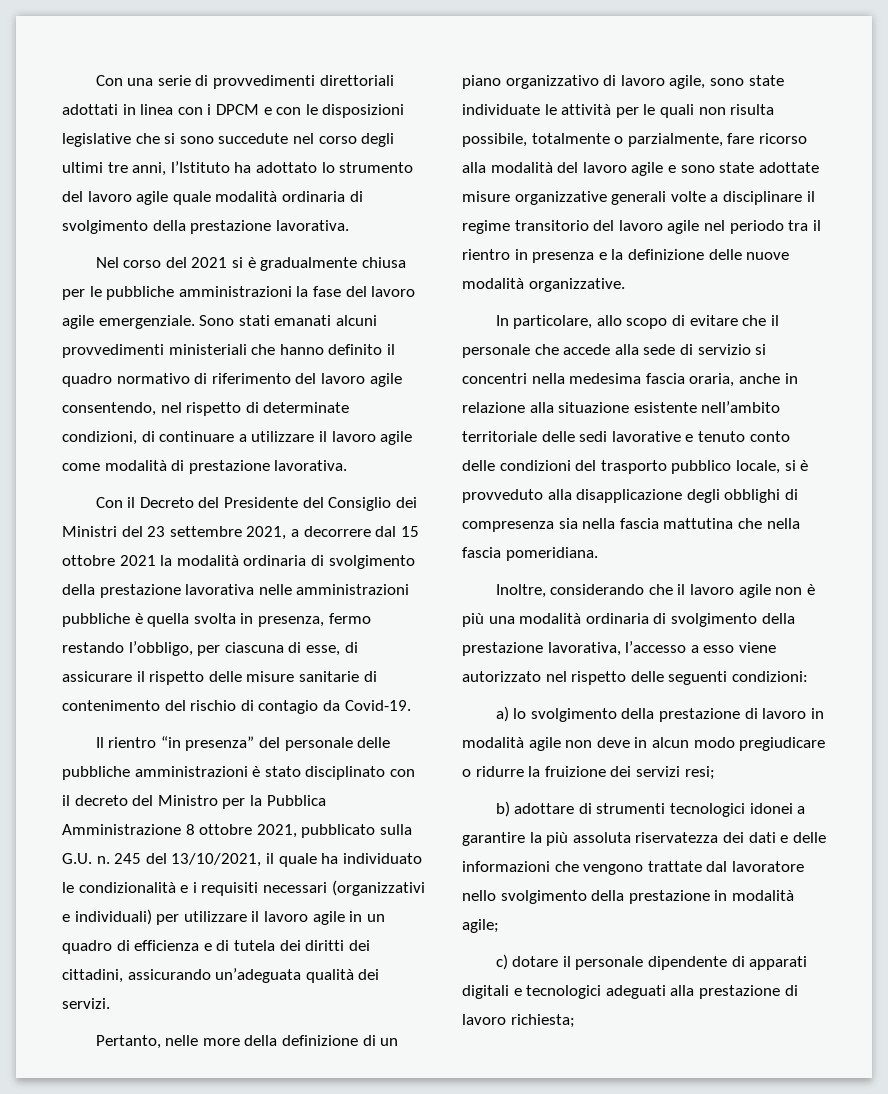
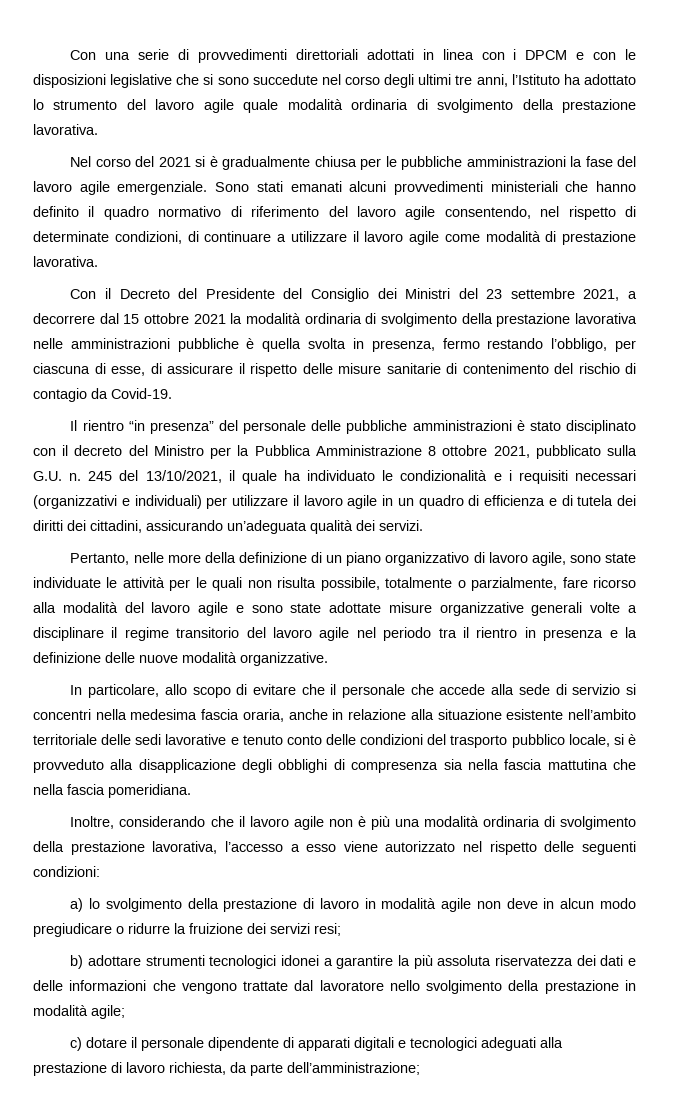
[578,803,592,814] di -> (142, 960) none
[510,1014,575,1028] richiesta; -> [169,1062,420,1076] richiesta, da parte dell’amministrazione;

